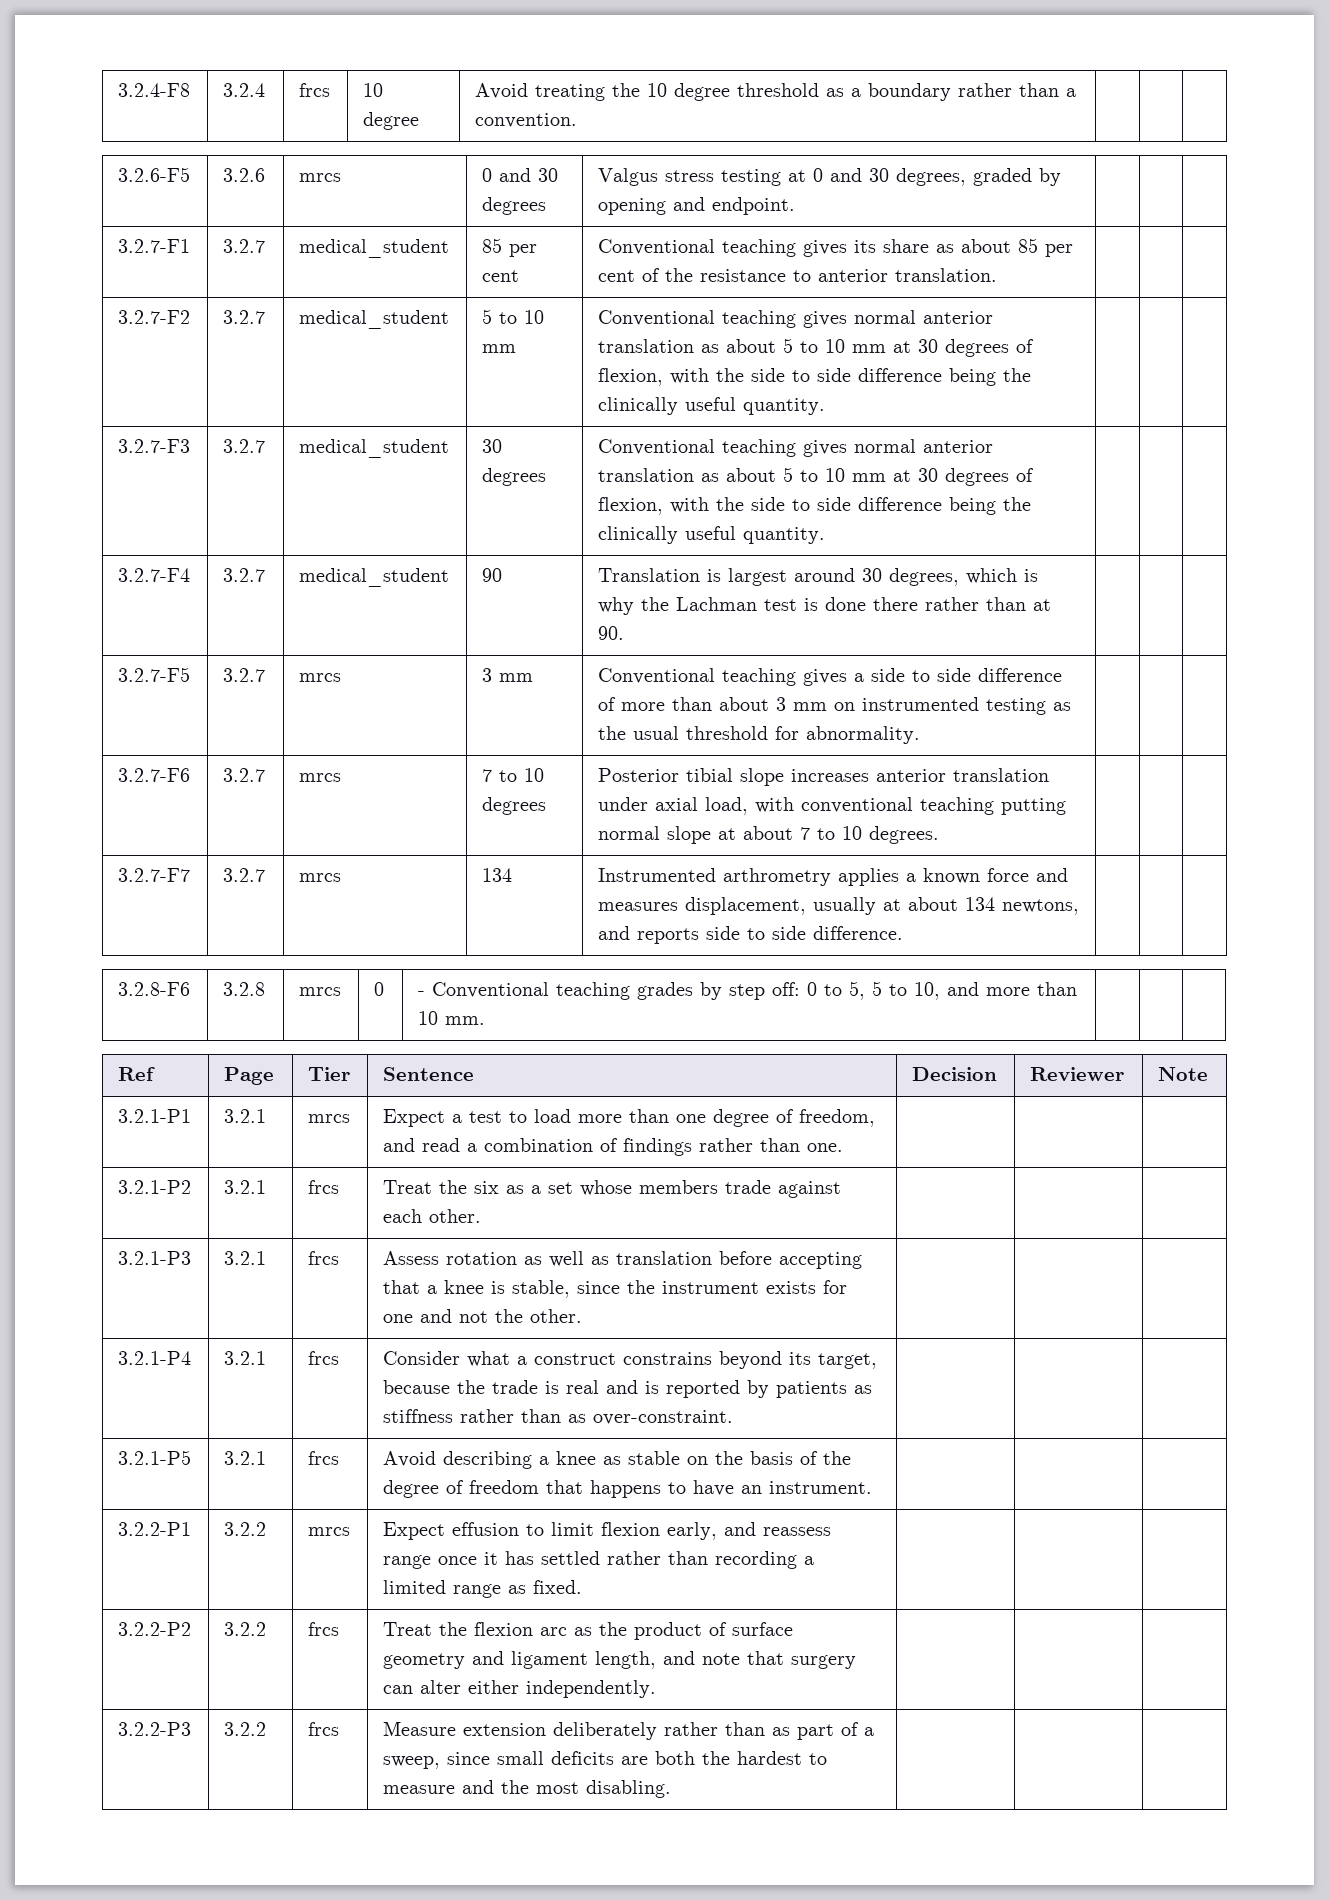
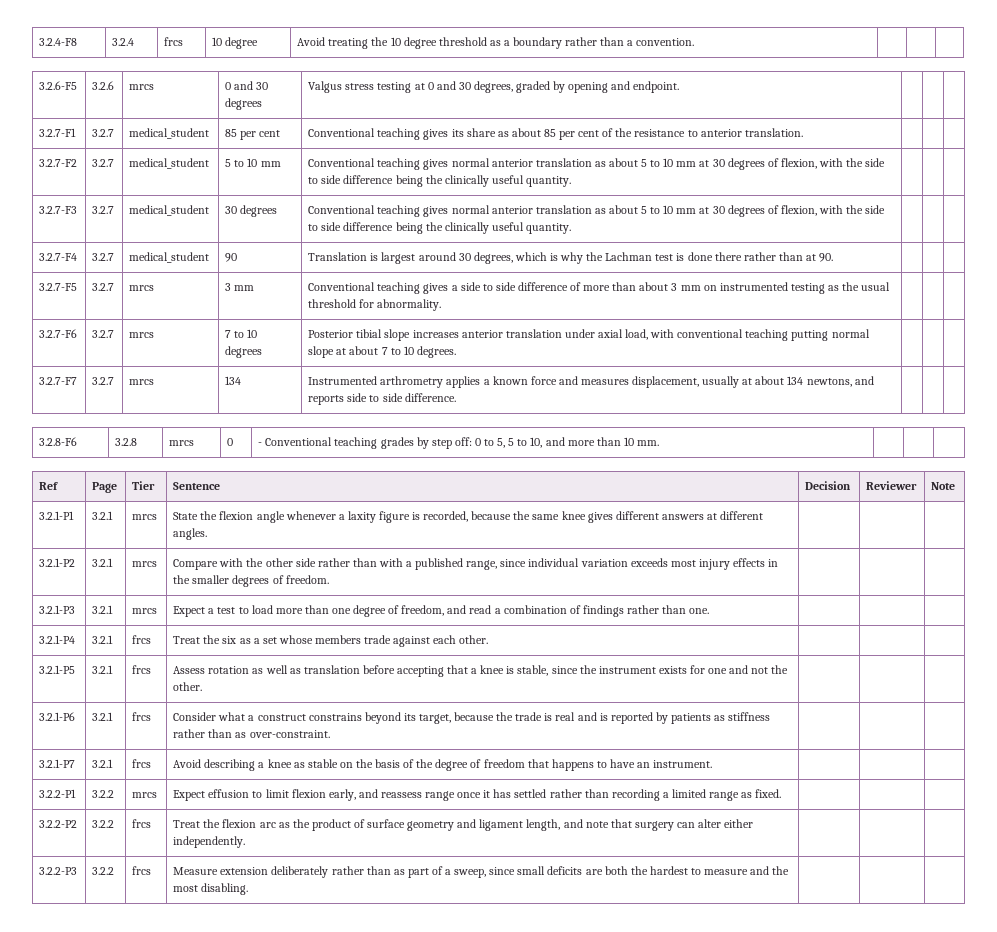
(351, 1118) none -> [173,511,764,523] [173,528,208,540] [39,558,76,567] [92,558,114,567] [132,561,158,567] [173,558,779,570] [173,575,329,587] [39,605,76,614] [92,605,114,614] [132,608,158,614] | State the flexion angle whenever a laxity figure is recorded, because the same knee gives different answers at different angles. | | | // 3.2.1-P2 | 3.2.1 | mrcs | Compare with the other side rather than with a published range, since individual variation exceeds most injury effects in the smaller degrees of freedom. | | | // 3.2.1-P3 | 3.2.1 | mrcs
[118,1180,192,1194] 3.2.1-P2 -> [39,635,76,644] 3.2.1-P4
[118,1251,192,1265] 3.2.1-P3 -> [39,665,76,674] 3.2.1-P5
[118,1351,192,1365] 3.2.1-P4 -> [39,712,76,721] 3.2.1-P6
[118,1450,192,1465] 3.2.1-P5 -> [39,759,76,768] 3.2.1-P7

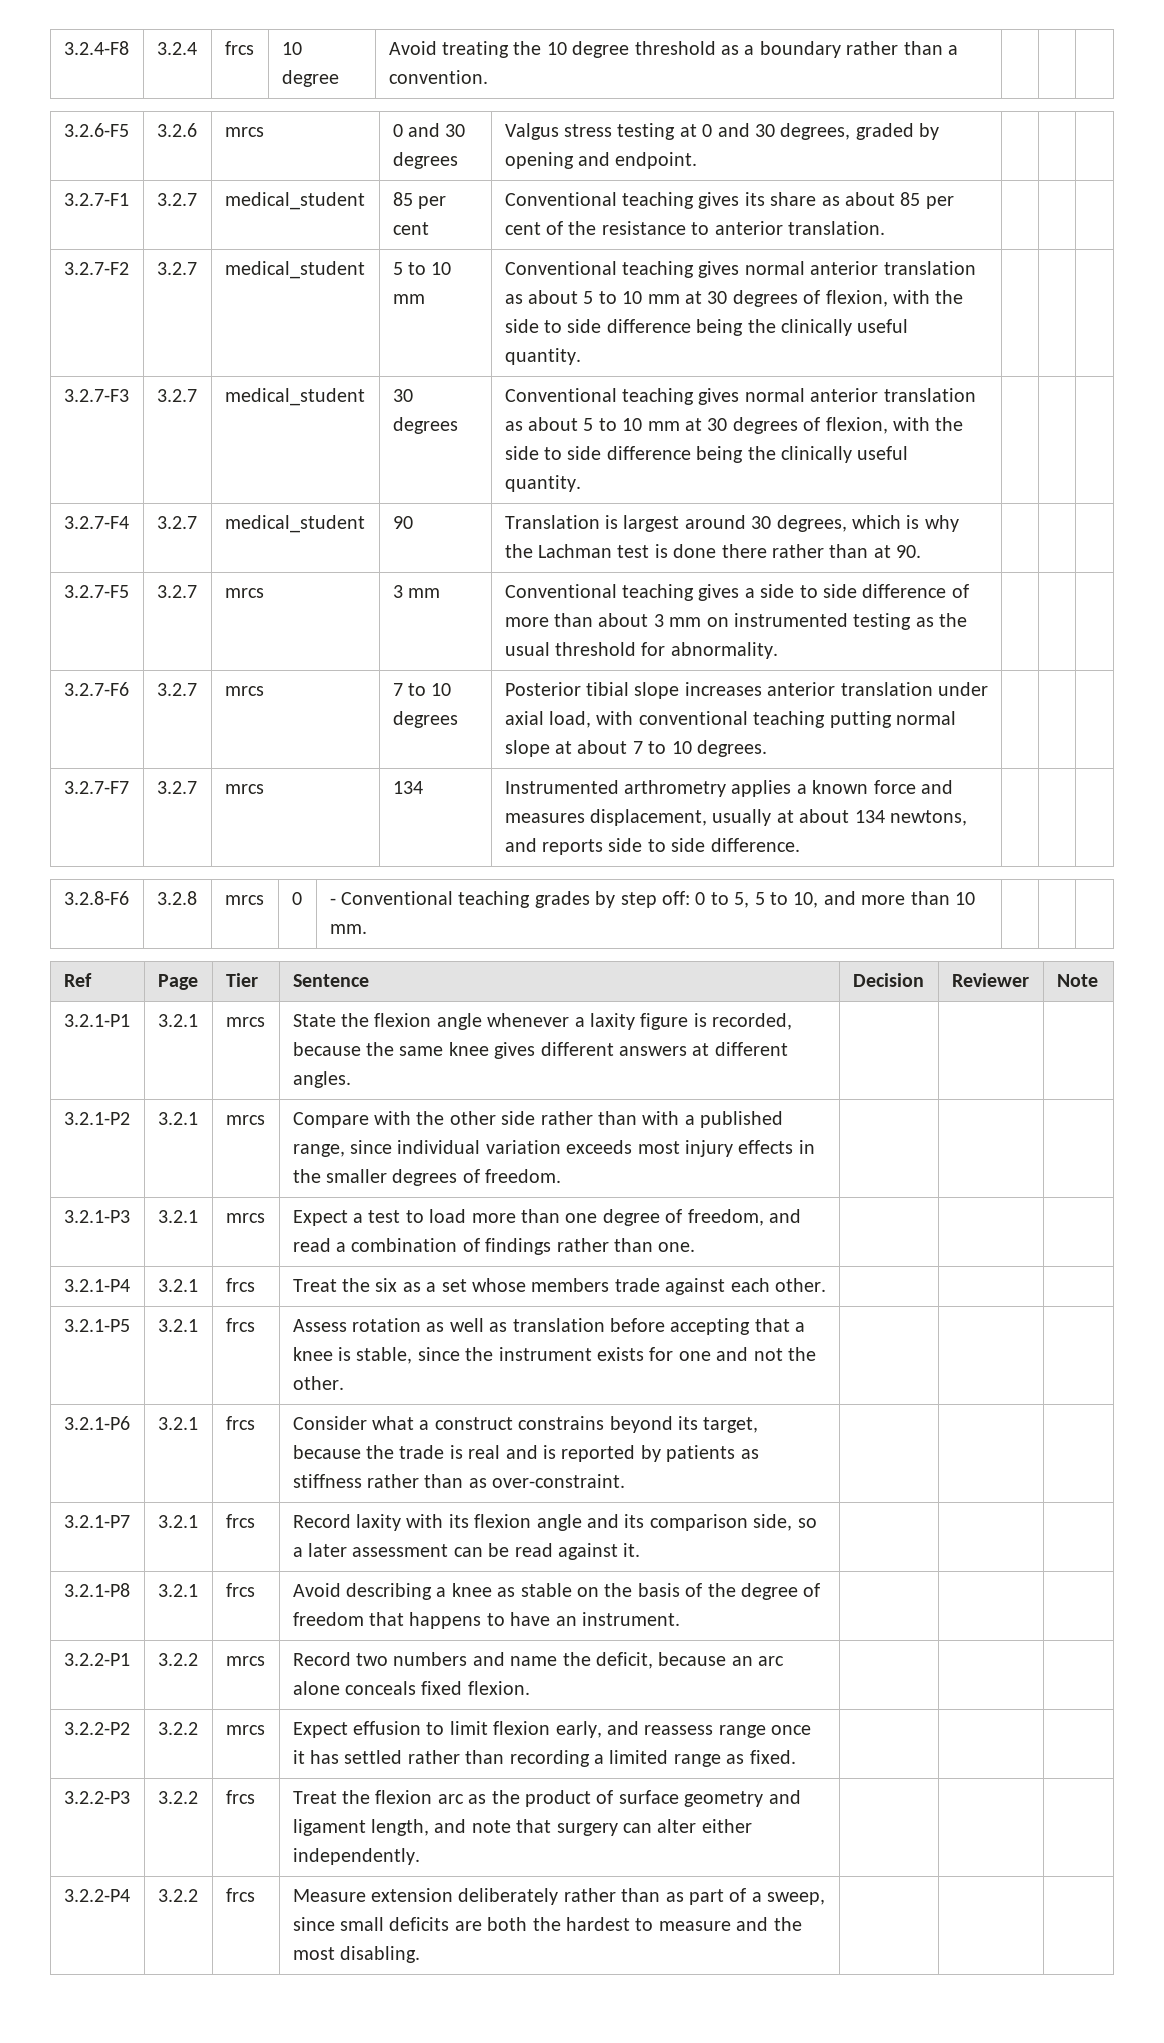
(152, 763) none -> [292,1514,817,1531] [292,1543,641,1560] [63,1583,130,1597] [157,1584,198,1597] [225,1583,255,1597] | Record laxity with its flexion angle and its comparison side, so a later assessment can be read against it. | | | // 3.2.1-P8 | 3.2.1 | frcs
(158, 795) none -> [292,1652,785,1669] [292,1681,530,1695] [63,1722,130,1735] [157,1722,198,1735] [225,1725,265,1735] | Record two numbers and name the deficit, because an arc alone conceals fixed flexion. | | | // 3.2.2-P2 | 3.2.2 | mrcs
[39,820,78,828] 3.2.2-P2 -> [63,1791,130,1804] 3.2.2-P3
[39,867,78,875] 3.2.2-P3 -> [63,1889,130,1902] 3.2.2-P4

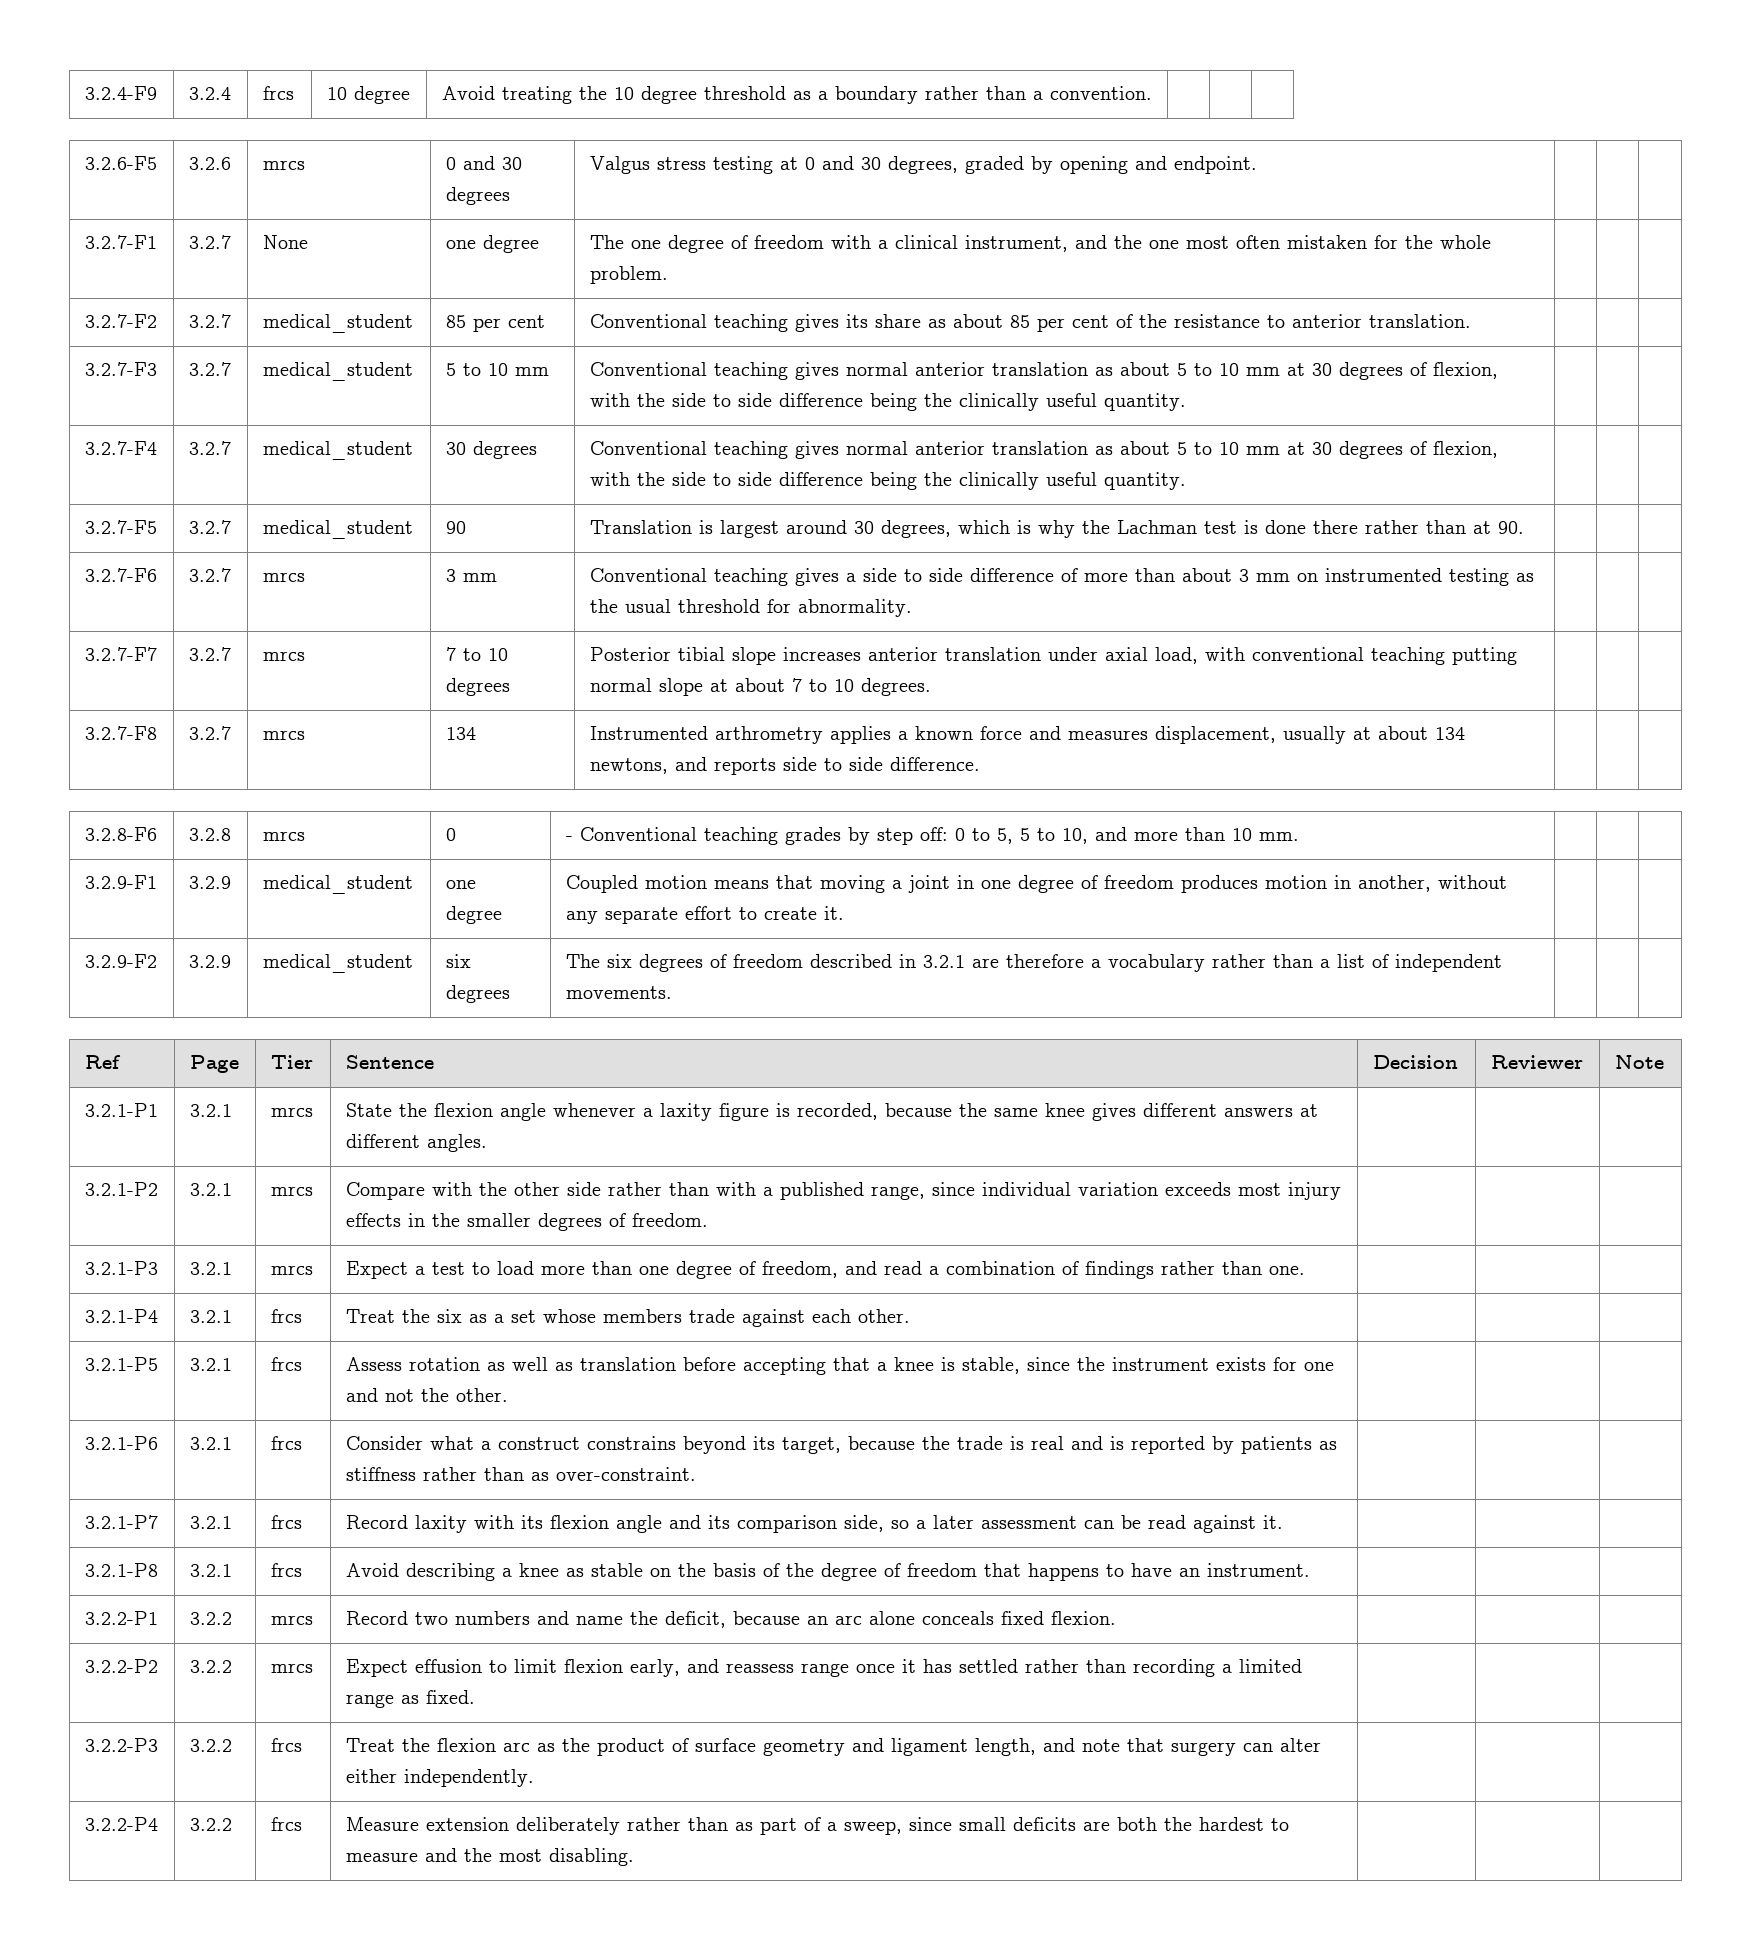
[63,41,129,55] 3.2.4-F8 -> [84,86,157,100] 3.2.4-F9
(197, 199) none -> [262,235,308,249] [445,235,539,253] [589,235,1491,253] [589,266,668,284] [84,314,157,328] [188,314,231,328] | None | one degree | The one degree of freedom with a clinical instrument, and the one most often mistaken for the whole problem. | | | // 3.2.7-F2 | 3.2.7
[63,262,129,275] 3.2.7-F2 -> [84,362,157,376] 3.2.7-F3
[63,389,129,402] 3.2.7-F3 -> [84,441,157,455] 3.2.7-F4
[63,516,129,529] 3.2.7-F4 -> [84,520,157,534] 3.2.7-F5
[63,585,129,598] 3.2.7-F5 -> [84,568,157,582] 3.2.7-F6
[63,682,129,696] 3.2.7-F6 -> [84,647,157,661] 3.2.7-F7
[63,781,129,794] 3.2.7-F7 -> [84,726,157,740] 3.2.7-F8
(367, 929) none -> [84,875,157,889] [188,876,231,889] [262,875,413,894] [445,880,476,889] [445,906,502,924] [565,875,1507,893] [565,906,844,924] [84,954,157,968] [188,955,231,968] [262,954,413,973] [445,954,471,968] [445,985,510,1003] [565,954,1502,972] [565,986,672,999] // 3.2.9-F1 | 3.2.9 | medical_student | one degree | Coupled motion means that moving a joint in one degree of freedom produces motion in another, without any separate effort to create it. | | | // 3.2.9-F2 | 3.2.9 | medical_student | six degrees | The six degrees of freedom described in 3.2.1 are therefore a vocabulary rather than a list of independent movements. | | |

